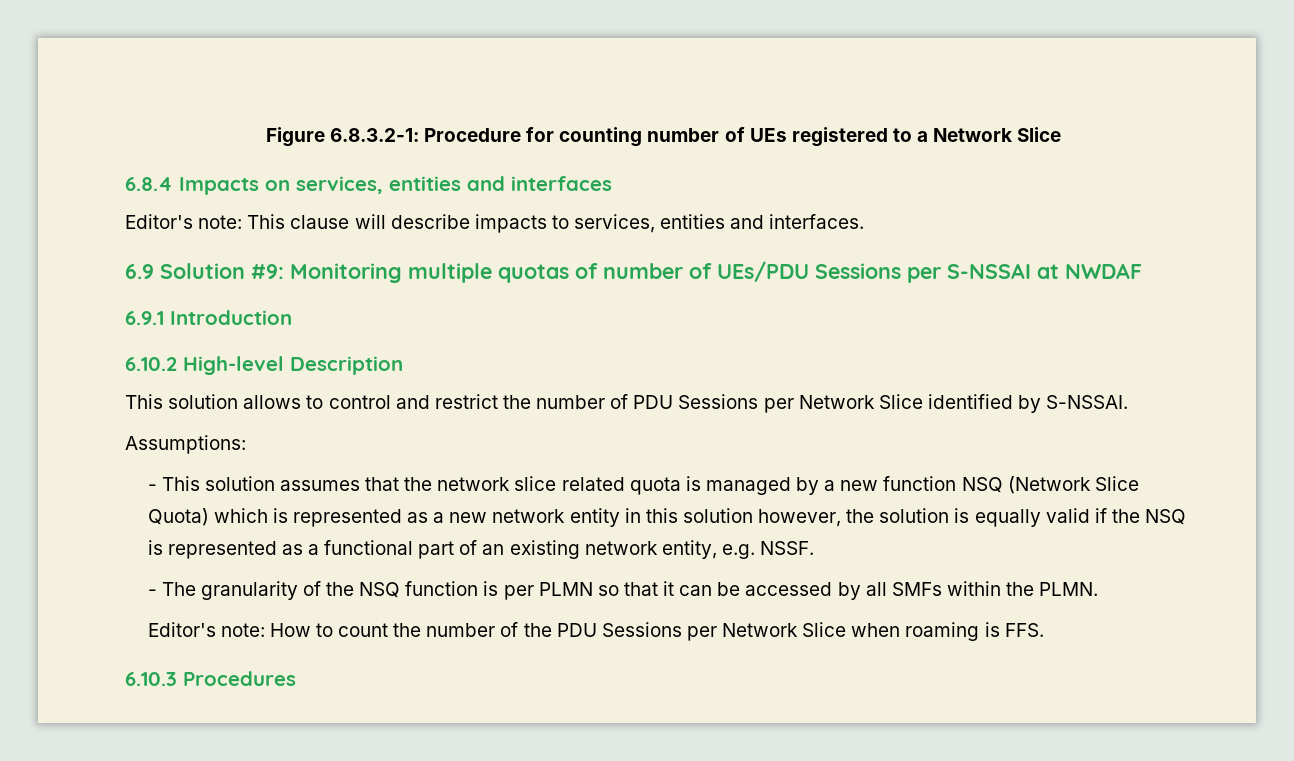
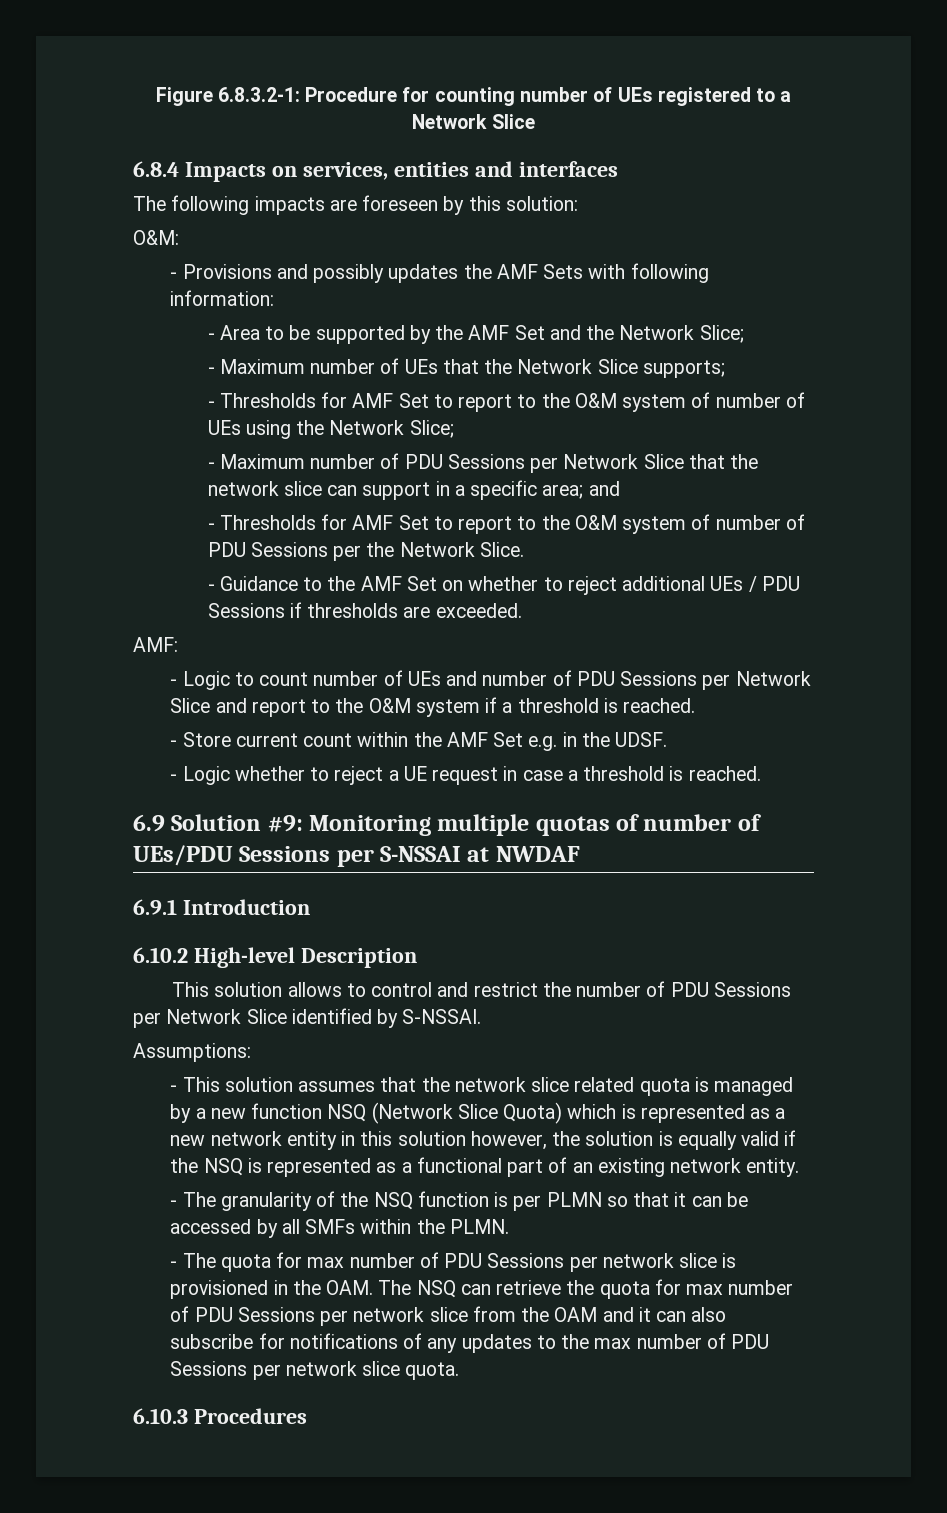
[125,214,865,233] Editor's note: This clause will describe impacts to services, entities and interfaces. -> [133,195,578,215] [133,230,179,245] [170,263,709,283] [170,290,275,306] [207,325,744,344] [207,358,725,378] [207,392,805,412] [207,420,454,439] [207,453,759,473] [207,480,620,500] [207,514,805,534] [207,542,524,561] [207,576,800,595] [207,602,522,618] [133,637,178,652] [170,670,811,690] [170,697,696,717] [170,732,668,751] [170,766,761,785] The following impacts are foreseen by this solution: // O&M: // - Provisions and possibly updates the AMF Sets with following information: // - Area to be supported by the AMF Set and the Network Slice; // - Maximum number of UEs that the Network Slice supports; // - Thresholds for AMF Set to report to the O&M system of number of UEs using the Network Slice; // - Maximum number of PDU Sessions per Network Slice that the network slice can support in a specific area; and // - Thresholds for AMF Set to report to the O&M system of number of PDU Sessions per the Network Slice. // - Guidance to the AMF Set on whether to reject additional UEs / PDU Sessions if thresholds are exceeded. // AMF: // - Logic to count number of UEs and number of PDU Sessions per Network Slice and report to the O&M system if a threshold is reached. // - Store current count within the AMF Set e.g. in the UDSF. // - Logic whether to reject a UE request in case a threshold is reached.
[661,540,815,559] entity, e.g. NSSF. -> [746,1158,800,1177] entity.
[147,622,1044,641] Editor's note: How to count the number of the PDU Sessions per Network Slice when roaming is FFS. -> [170,1252,737,1272] [170,1279,794,1299] [170,1306,727,1326] [170,1333,770,1353] [170,1361,460,1380] - The quota for max number of PDU Sessions per network slice is provisioned in the OAM. The NSQ can retrieve the quota for max number of PDU Sessions per network slice from the OAM and it can also subscribe for notifications of any updates to the max number of PDU Sessions per network slice quota.

